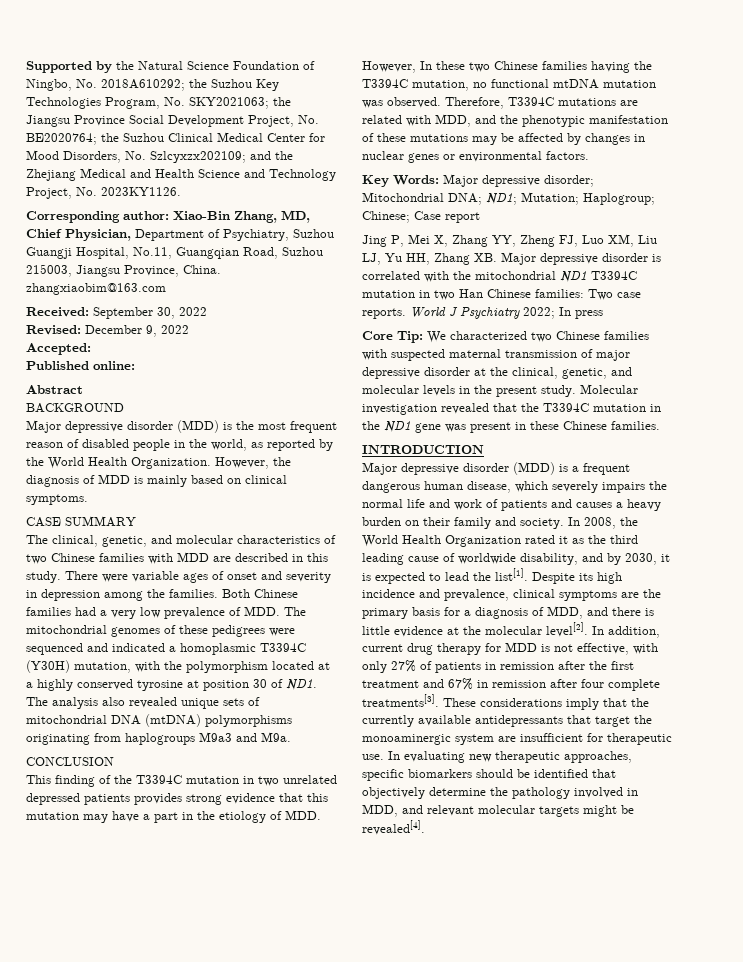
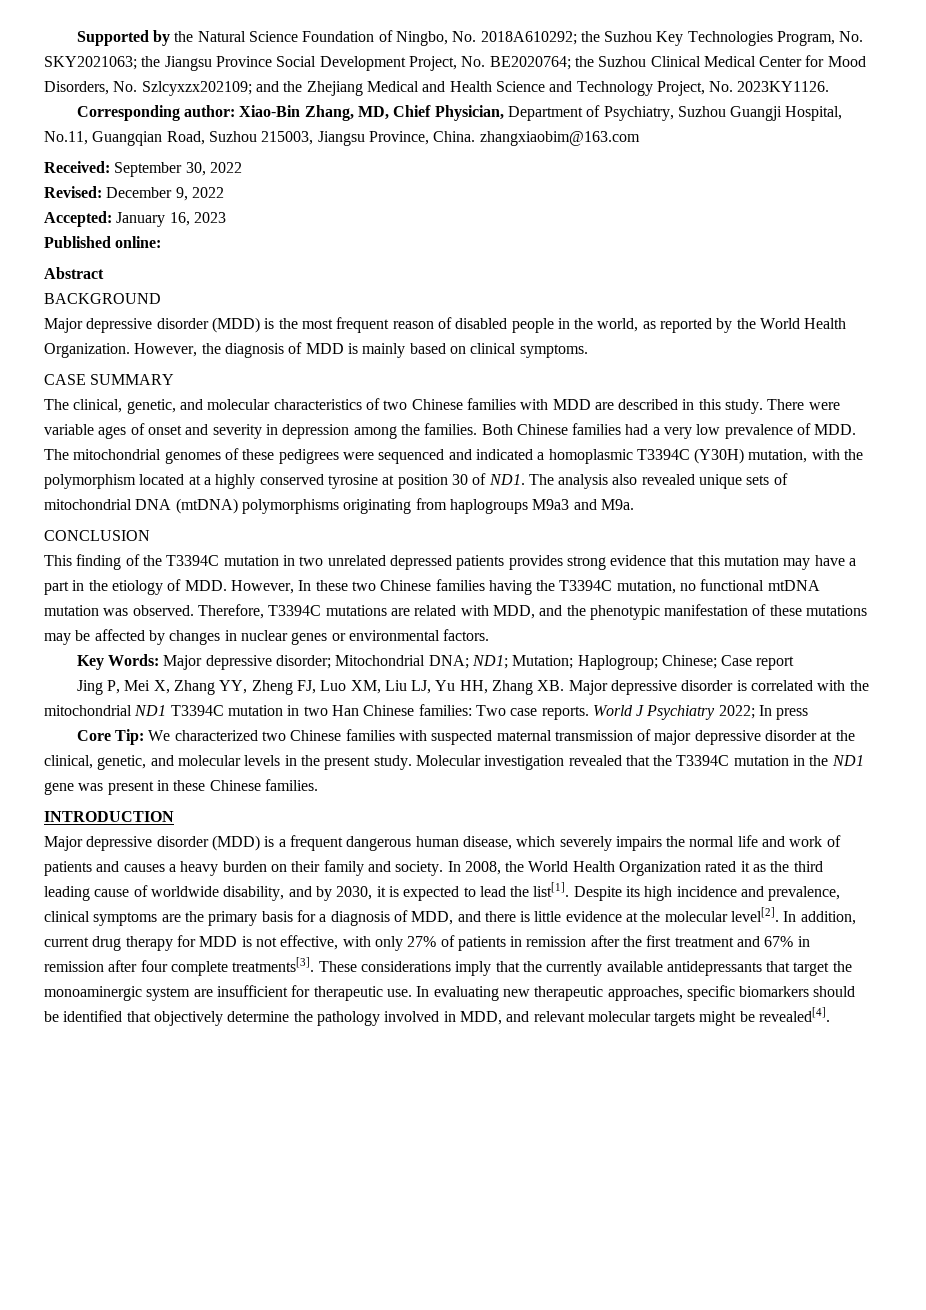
(91, 349) none -> [116,212,226,227] January 16, 2023

